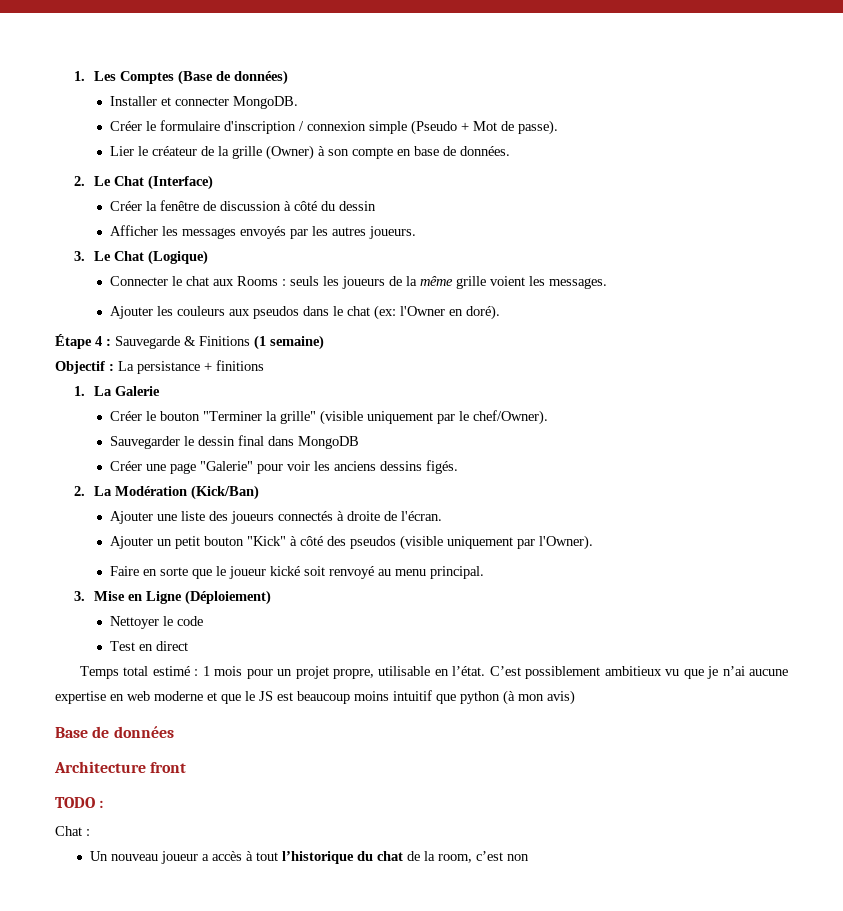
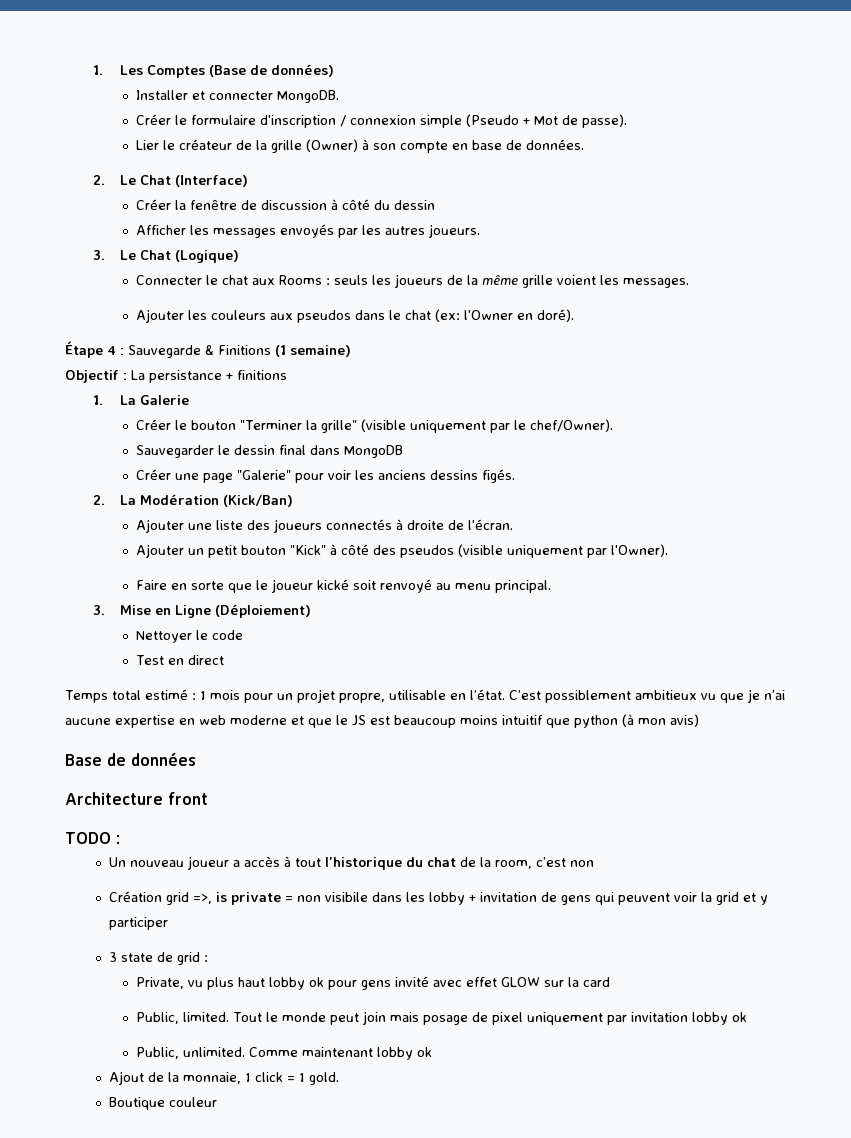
[55,826,90,836] // Chat : -> (120, 839) none
(530, 857) none -> [108,891,768,905] [108,917,168,930] [108,952,208,965] [136,976,611,990] [136,1011,748,1025] [136,1047,433,1060] [108,1071,339,1085] [108,1097,217,1110] // Création grid =>, is private = non visibile dans les lobby + invitation de gens qui peuvent voir la grid et y participer // 3 state de grid : // Private, vu plus haut lobby ok pour gens invité avec effet GLOW sur la card // Public, limited. Tout le monde peut join mais posage de pixel uniquement par invitation lobby ok // Public, unlimited. Comme maintenant lobby ok // Ajout de la monnaie, 1 click = 1 gold. // Boutique couleur

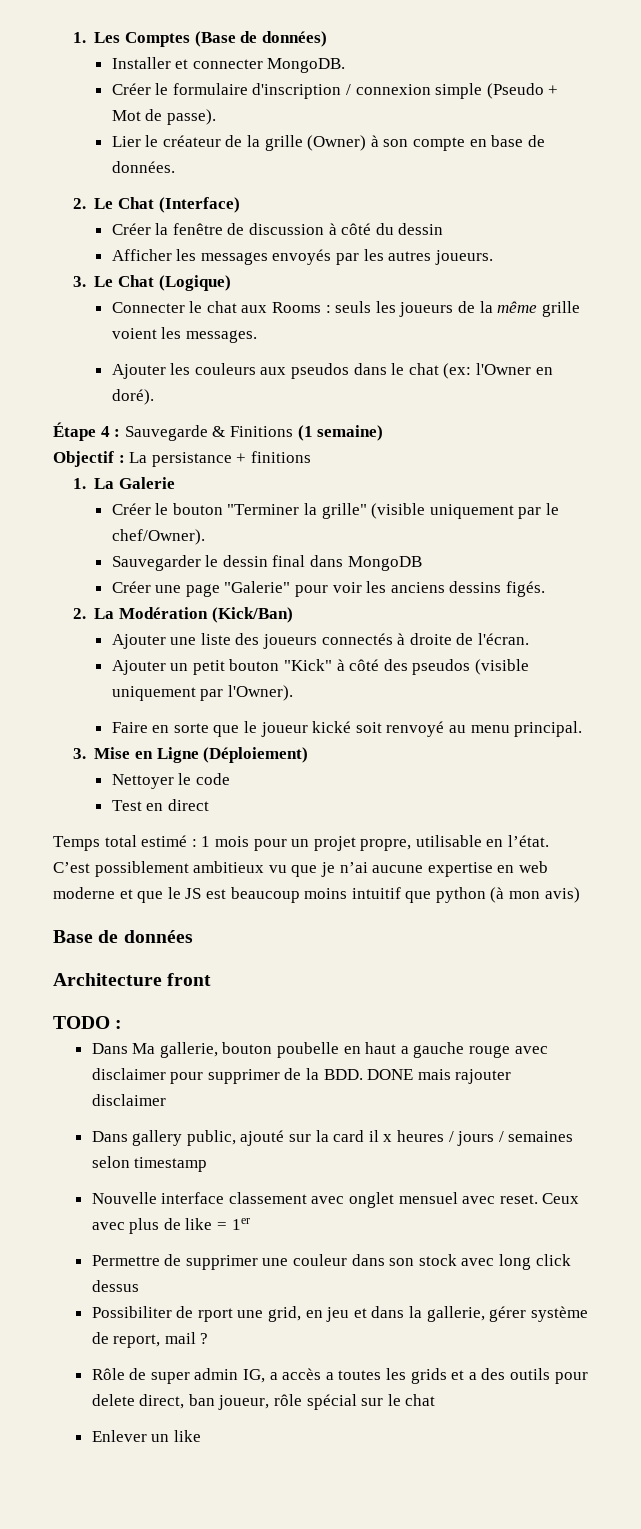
[108,856,594,870] [108,891,768,905] [108,917,168,930] [108,952,208,965] [136,976,611,990] [136,1011,748,1025] [136,1047,433,1060] [108,1071,339,1085] [108,1097,217,1110] Un nouveau joueur a accès à tout l’historique du chat de la room, c’est non // Création grid =>, is private = non visibile dans les lobby + invitation de gens qui peuvent voir la grid et y participer // 3 state de grid : // Private, vu plus haut lobby ok pour gens invité avec effet GLOW sur la card // Public, limited. Tout le monde peut join mais posage de pixel uniquement par invitation lobby ok // Public, unlimited. Comme maintenant lobby ok // Ajout de la monnaie, 1 click = 1 gold. // Boutique couleur -> [91,1042,548,1058] [91,1068,512,1084] [91,1094,166,1106] [91,1130,574,1146] [91,1156,208,1172] [91,1192,580,1208] [91,1218,250,1234] [91,1254,571,1270] [91,1280,139,1292] [91,1306,588,1322] [91,1332,209,1348] [91,1368,588,1384] [91,1394,436,1410] [91,1430,201,1442] Dans Ma gallerie, bouton poubelle en haut a gauche rouge avec disclaimer pour supprimer de la BDD. DONE mais rajouter disclaimer // Dans gallery public, ajouté sur la card il x heures / jours / semaines selon timestamp // Nouvelle interface classement avec onglet mensuel avec reset. Ceux avec plus de like = 1er // Permettre de supprimer une couleur dans son stock avec long click dessus // Possibiliter de rport une grid, en jeu et dans la gallerie, gérer système de report, mail ? // Rôle de super admin IG, a accès a toutes les grids et a des outils pour delete direct, ban joueur, rôle spécial sur le chat // Enlever un like

